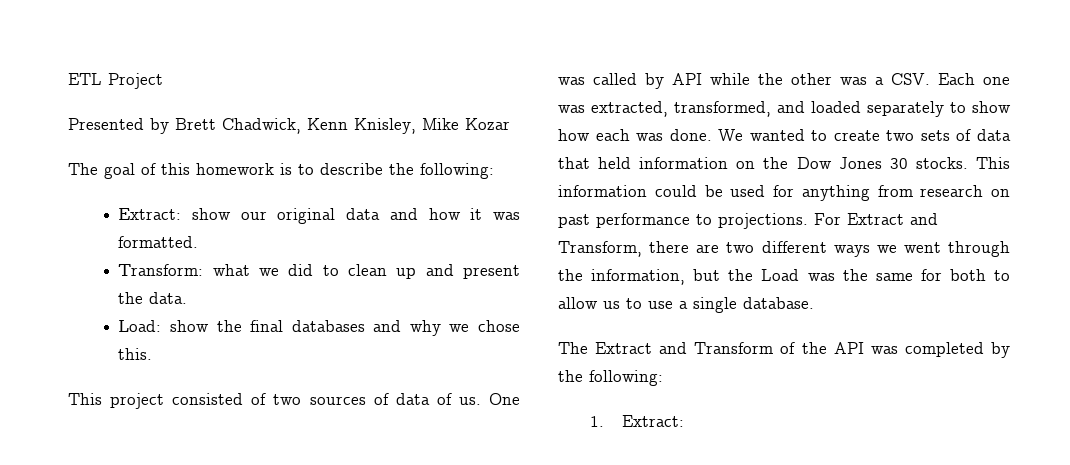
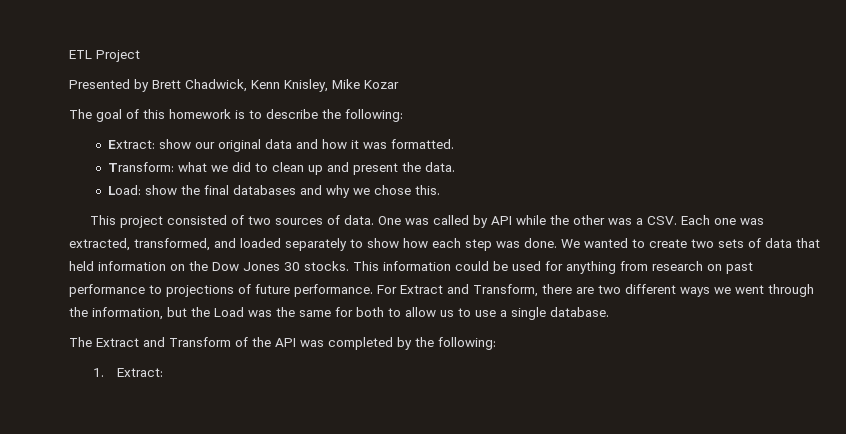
[395,393,481,405] data of us. -> [344,215,375,225] data.
(630, 135) none -> [465,239,492,251] step
[718,213,808,229] projections. -> [166,284,373,297] projections of future performance.

